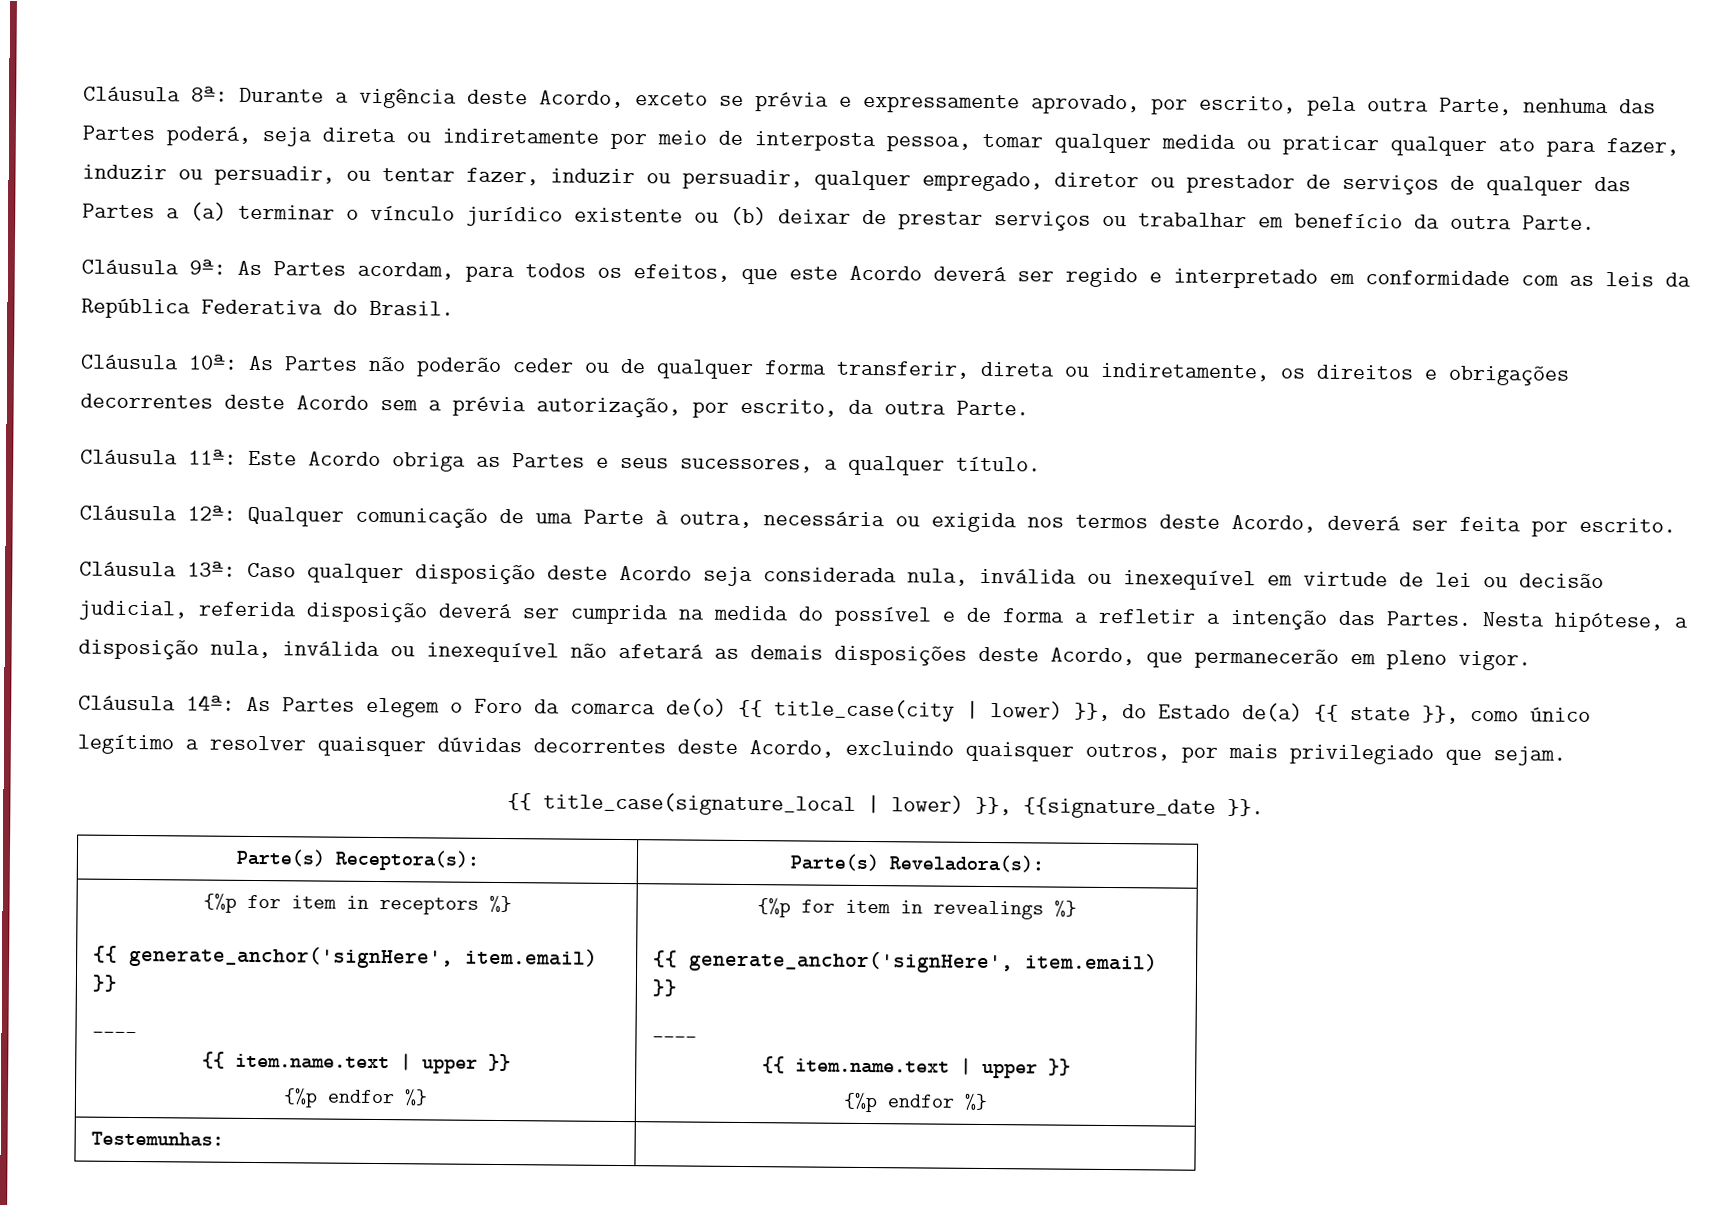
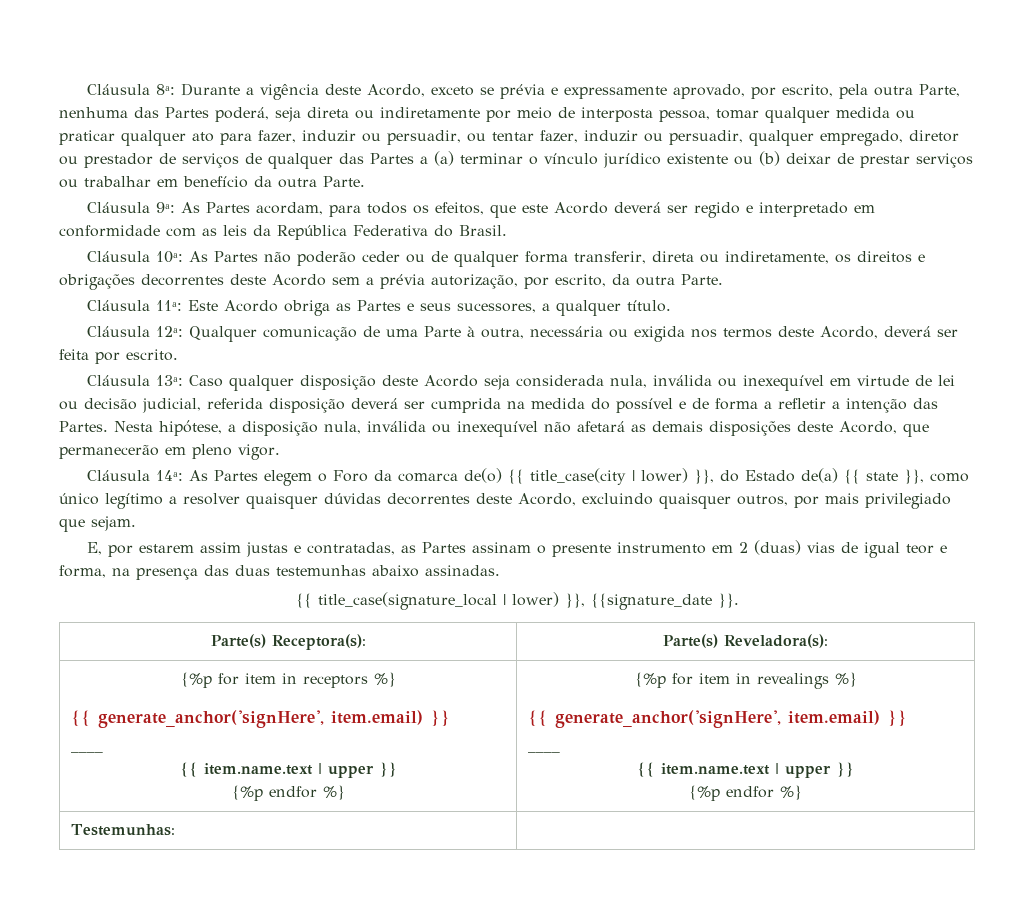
(1566, 756) none -> [86,540,947,558] [59,565,500,580] // E, por estarem assim justas e contratadas, as Partes assinam o presente instrumento em 2 (duas) vias de igual teor e forma, na presença das duas testemunhas abaixo assinadas.

